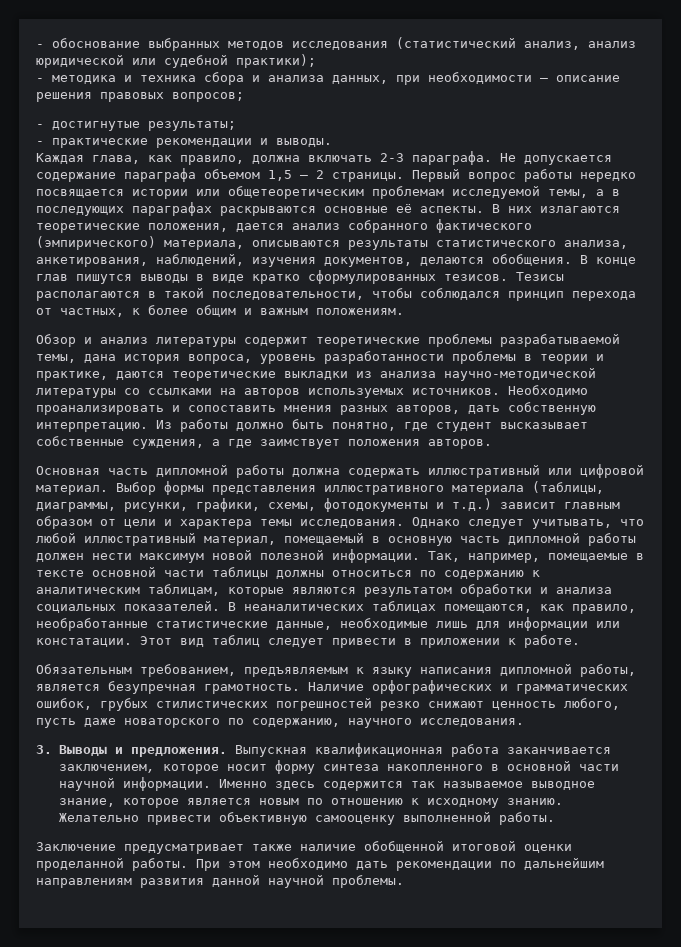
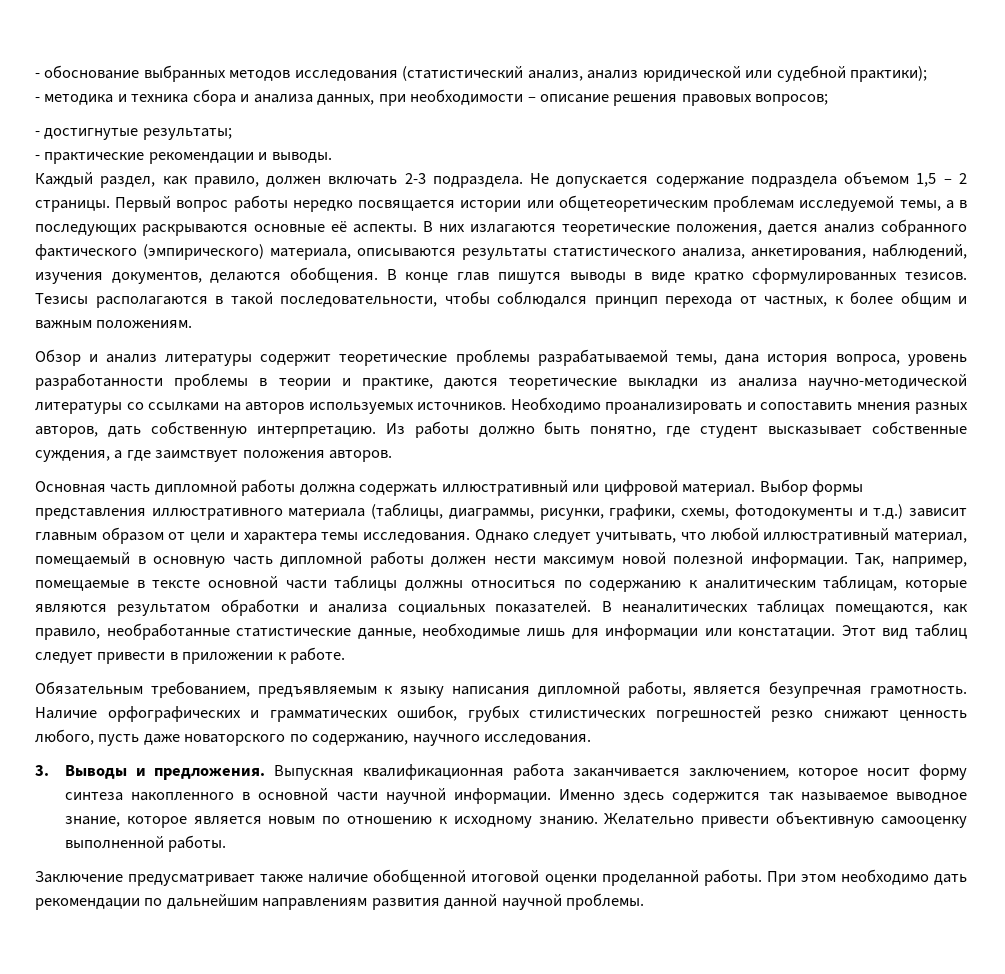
[36,153,300,165] Каждая глава, как правило, должна -> [35,172,322,188] Каждый раздел, как правило, должен
[412,151,492,165] параграфа. -> [432,176,523,188] подраздела.
[124,168,196,182] параграфа -> [750,176,837,188] подраздела
[132,202,212,216] параграфах -> (137, 230) none

